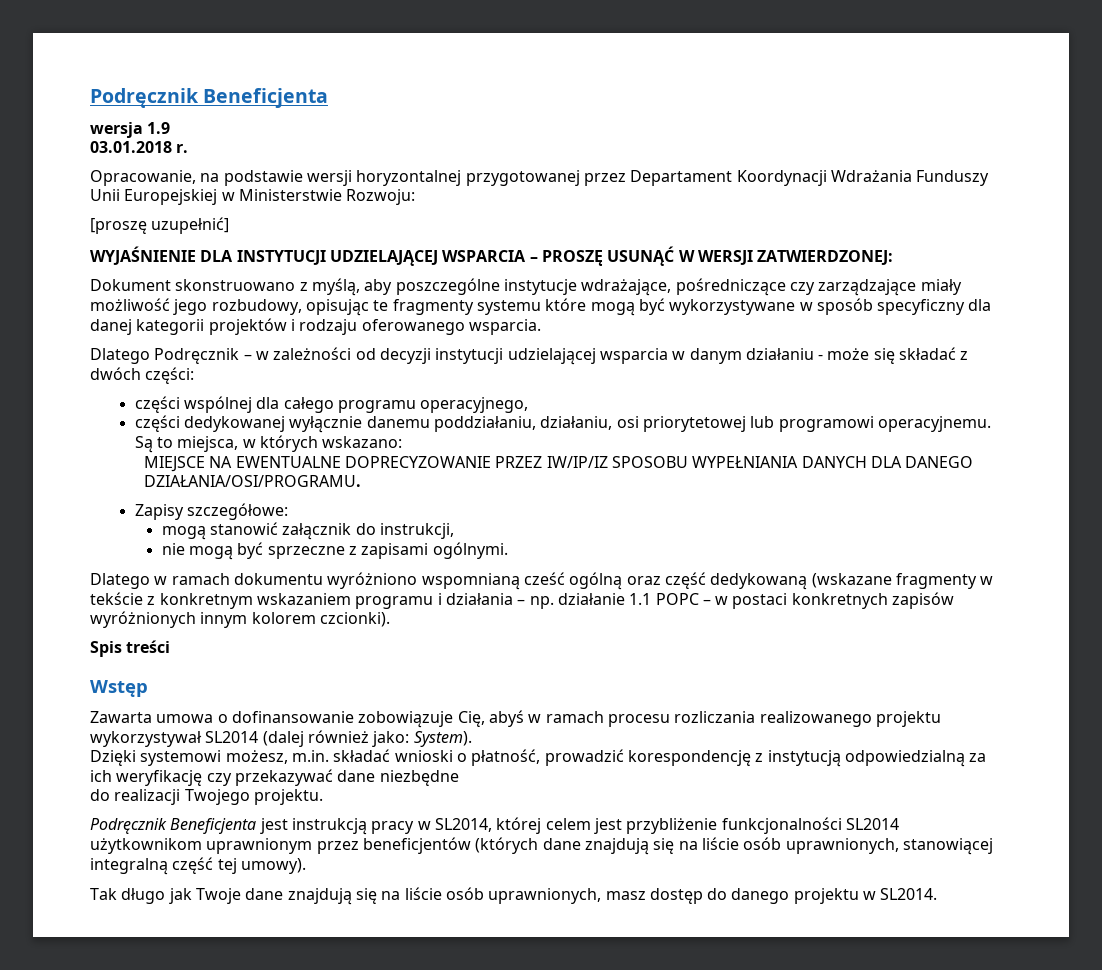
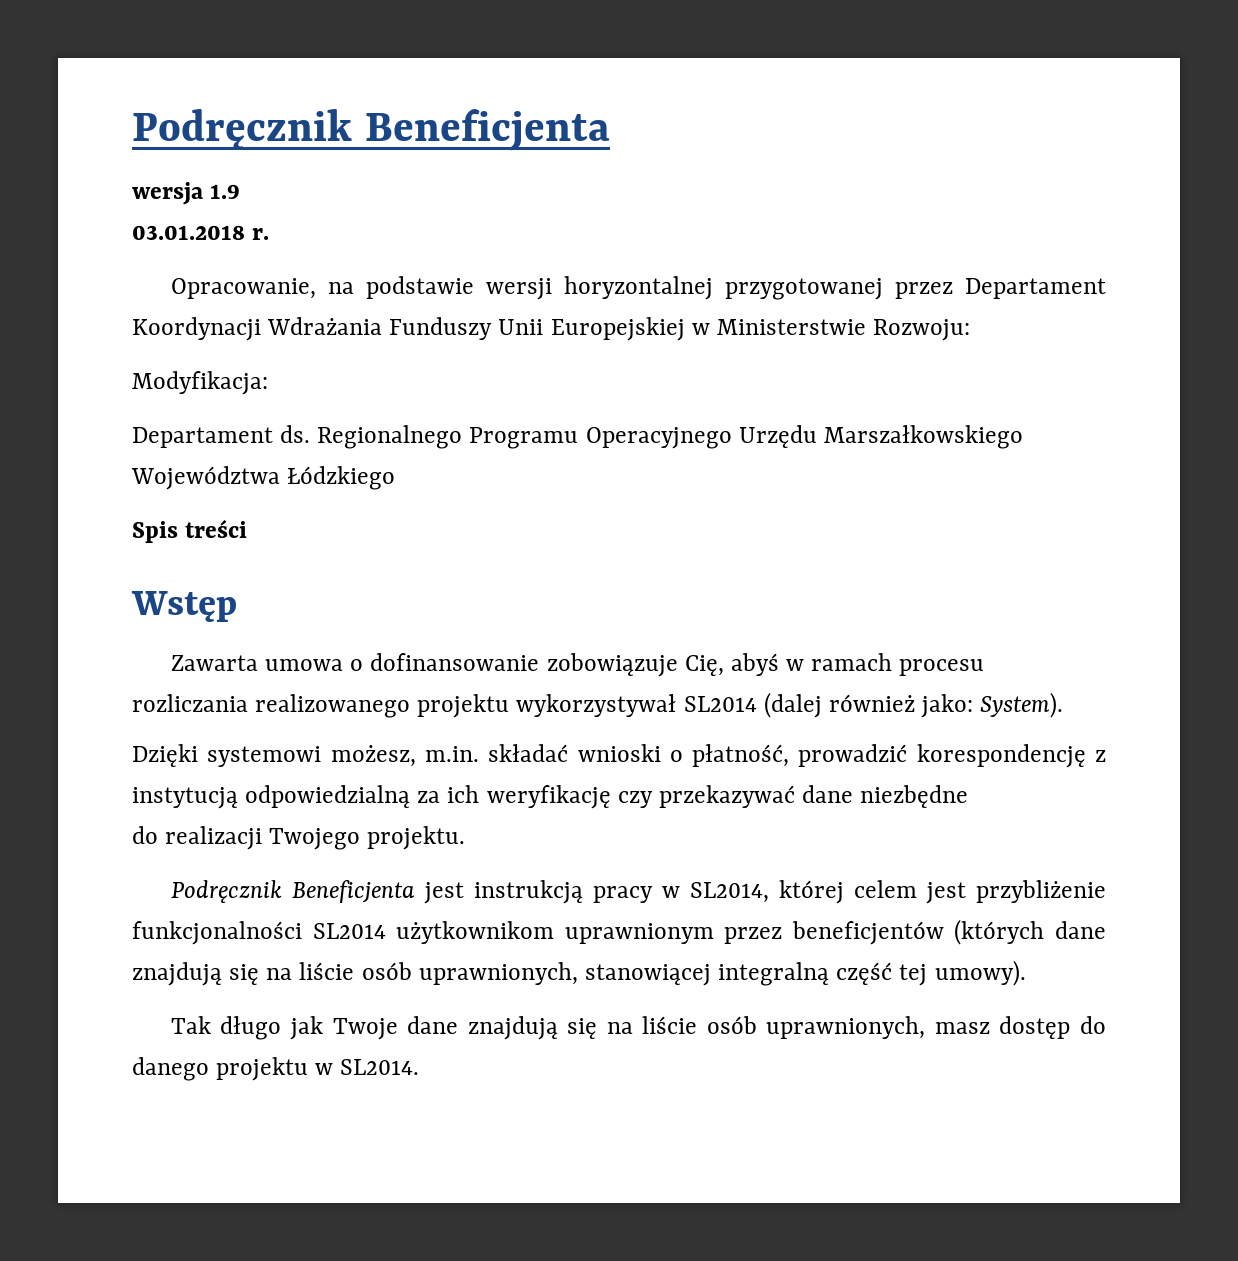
[90,217,230,234] [90,246,894,266] [90,278,962,296] [90,298,992,316] [90,318,541,335] [90,347,969,365] [90,367,195,384] [134,396,529,413] [134,415,991,433] [134,435,403,453] [144,456,974,472] [144,475,362,487] [134,503,288,520] [161,522,454,540] [161,542,508,560] [90,572,994,590] [90,592,955,609] [90,611,390,628] [proszę uzupełnić] // WYJAŚNIENIE DLA INSTYTUCJI UDZIELAJĄCEJ WSPARCIA – PROSZĘ USUNĄĆ W WERSJI ZATWIERDZONEJ: // Dokument skonstruowano z myślą, aby poszczególne instytucje wdrażające, pośredniczące czy zarządzające miały możliwość jego rozbudowy, opisując te fragmenty systemu które mogą być wykorzystywane w sposób specyficzny dla danej kategorii projektów i rodzaju oferowanego wsparcia. // Dlatego Podręcznik – w zależności od decyzji instytucji udzielającej wsparcia w danym działaniu - może się składać z dwóch części: // części wspólnej dla całego programu operacyjnego, // części dedykowanej wyłącznie danemu poddziałaniu, działaniu, osi priorytetowej lub programowi operacyjnemu. Są to miejsca, w których wskazano: // MIEJSCE NA EWENTUALNE DOPRECYZOWANIE PRZEZ IW/IP/IZ SPOSOBU WYPEŁNIANIA DANYCH DLA DANEGO DZIAŁANIA/OSI/PROGRAMU. // Zapisy szczegółowe: // mogą stanowić załącznik do instrukcji, // nie mogą być sprzeczne z zapisami ogólnymi. // Dlatego w ramach dokumentu wyróżniono wspomnianą cześć ogólną oraz część dedykowaną (wskazane fragmenty w tekście z konkretnym wskazaniem programu i działania – np. działanie 1.1 POPC – w postaci konkretnych zapisów wyróżnionych innym kolorem czcionki). -> [132,371,268,395] [132,425,1023,449] [131,466,396,490] Modyfikacja: // Departament ds. Regionalnego Programu Operacyjnego Urzędu Marszałkowskiego Województwa Łódzkiego

